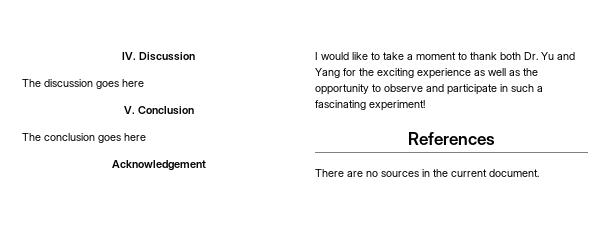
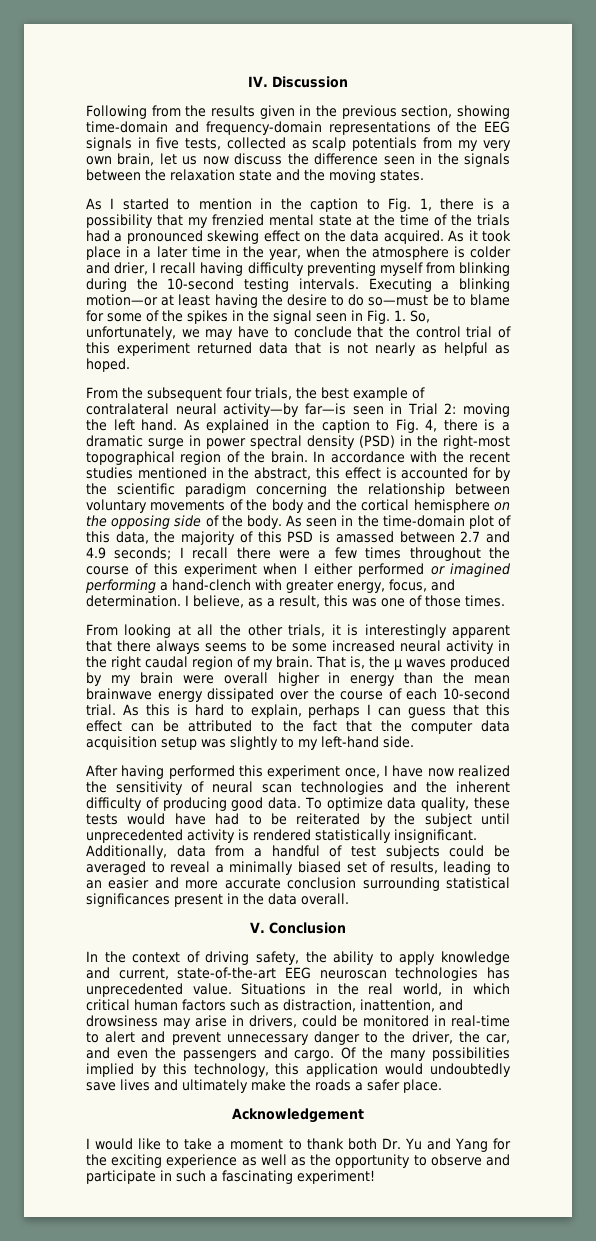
[22,79,144,89] [123,106,194,115] [22,133,146,143] The discussion goes here // V. Conclusion // The conclusion goes here -> [86,105,510,119] [86,121,510,135] [86,137,511,151] [86,153,510,167] [86,169,424,183] [86,198,510,212] [86,214,511,228] [86,230,511,244] [86,246,512,260] [86,262,510,276] [86,278,511,292] [86,294,511,308] [86,310,430,324] [86,326,511,340] [86,342,511,356] [86,358,130,372] [86,387,425,401] [86,403,510,417] [86,419,510,433] [86,435,510,449] [86,451,511,465] [86,467,512,481] [86,483,510,497] [86,499,511,513] [86,515,511,529] [86,531,510,545] [86,547,510,561] [86,563,511,577] [85,579,455,593] [86,595,505,608] [86,624,510,638] [86,640,510,654] [86,656,510,670] [86,672,510,686] [86,688,510,702] [86,704,511,718] [86,720,510,734] [86,736,414,750] [86,765,510,779] [86,781,510,795] [86,797,511,811] [86,813,510,827] [86,829,477,843] [86,845,511,859] [86,861,511,875] [86,877,510,891] [86,893,349,907] [250,922,346,934] [86,951,510,965] [86,967,510,981] [86,983,510,997] [86,999,463,1012] [86,1015,510,1029] [86,1031,510,1045] [86,1047,511,1061] [86,1063,511,1077] [86,1079,442,1093] Following from the results given in the previous section, showing time-domain and frequency-domain representations of the EEG signals in five tests, collected as scalp potentials from my very own brain, let us now discuss the difference seen in the signals between the relaxation state and the moving states. // As I started to mention in the caption to Fig. 1, there is a possibility that my frenzied mental state at the time of the trials had a pronounced skewing effect on the data acquired. As it took place in a later time in the year, when the atmosphere is colder and drier, I recall having difficulty preventing myself from blinking during the 10-second testing intervals. Executing a blinking motion—or at least having the desire to do so—must be to blame for some of the spikes in the signal seen in Fig. 1. So, unfortunately, we may have to conclude that the control trial of this experiment returned data that is not nearly as helpful as hoped. // From the subsequent four trials, the best example of contralateral neural activity—by far—is seen in Trial 2: moving the left hand. As explained in the caption to Fig. 4, there is a dramatic surge in power spectral density (PSD) in the right-most topographical region of the brain. In accordance with the recent studies mentioned in the abstract, this effect is accounted for by the scientific paradigm concerning the relationship between voluntary movements of the body and the cortical hemisphere on the opposing side of the body. As seen in the time-domain plot of this data, the majority of this PSD is amassed between 2.7 and 4.9 seconds; I recall there were a few times throughout the course of this experiment when I either performed or imagined performing a hand-clench with greater energy, focus, and determination. I believe, as a result, this was one of those times. // From looking at all the other trials, it is interestingly apparent that there always seems to be some increased neural activity in the right caudal region of my brain. That is, the μ waves produced by my brain were overall higher in energy than the mean brainwave energy dissipated over the course of each 10-second trial. As this is hard to explain, perhaps I can guess that this effect can be attributed to the fact that the computer data acquisition setup was slightly to my left-hand side. // After having performed this experiment once, I have now realized the sensitivity of neural scan technologies and the inherent difficulty of producing good data. To optimize data quality, these tests would have had to be reiterated by the subject until unprecedented activity is rendered statistically insignificant. Additionally, data from a handful of test subjects could be averaged to reveal a minimally biased set of results, leading to an easier and more accurate conclusion surrounding statistical significances present in the data overall. // V. Conclusion // In the context of driving safety, the ability to apply knowledge and current, state-of-the-art EEG neuroscan technologies has unprecedented value. Situations in the real world, in which critical human factors such as distraction, inattention, and drowsiness may arise in drivers, could be monitored in real-time to alert and prevent unnecessary danger to the driver, the car, and even the passengers and cargo. Of the many possibilities implied by this technology, this application would undoubtedly save lives and ultimately make the roads a safer place.
[408,132,495,145] [315,169,539,177] // References // There are no sources in the current document. -> (375, 1177) none

